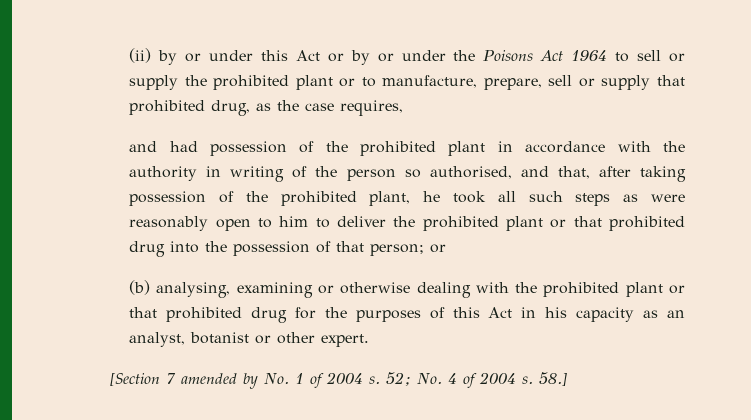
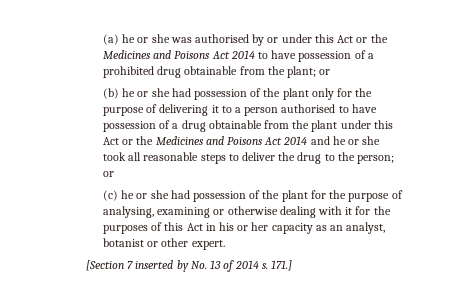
[129,48,152,63] (ii) -> [102,34,249,45] (a) he or she was authorised
[350,50,686,65] [129,75,685,90] [129,100,404,116] [129,141,685,156] [129,166,686,182] [129,191,685,206] [129,216,685,231] [129,241,447,257] [129,280,151,295] by or under the Poisons Act 1964 to sell or supply the prohibited plant or to manufacture, prepare, sell or supply that prohibited drug, as the case requires, // and had possession of the prohibited plant in accordance with the authority in writing of the person so authorised, and that, after taking possession of the prohibited plant, he took all such steps as were reasonably open to him to deliver the prohibited plant or that prohibited drug into the possession of that person; or // (b) -> [370,34,388,43] [102,50,374,62] [102,66,331,78] [102,88,373,100] [102,104,377,116] [102,120,393,132] [102,136,381,145] [102,152,395,164] [102,171,114,177] [102,190,403,202] the Medicines and Poisons Act 2014 to have possession of a prohibited drug obtainable from the plant; or // (b) he or she had possession of the plant only for the purpose of delivering it to a person authorised to have possession of a drug obtainable from the plant under this Act or the Medicines and Poisons Act 2014 and he or she took all reasonable steps to deliver the drug to the person; or // (c) he or she had possession of the plant for the purpose of
[515,282,685,297] [129,307,287,323] the prohibited plant or that prohibited drug -> [345,207,353,215] it
(568, 312) none -> [237,222,269,231] or her
[180,373,237,384] amended -> [135,260,174,269] inserted
[294,372,567,388] 1 of 2004 s. 52; No. 4 of 2004 s. 58.] -> [210,260,293,272] 13 of 2014 s. 171.]

